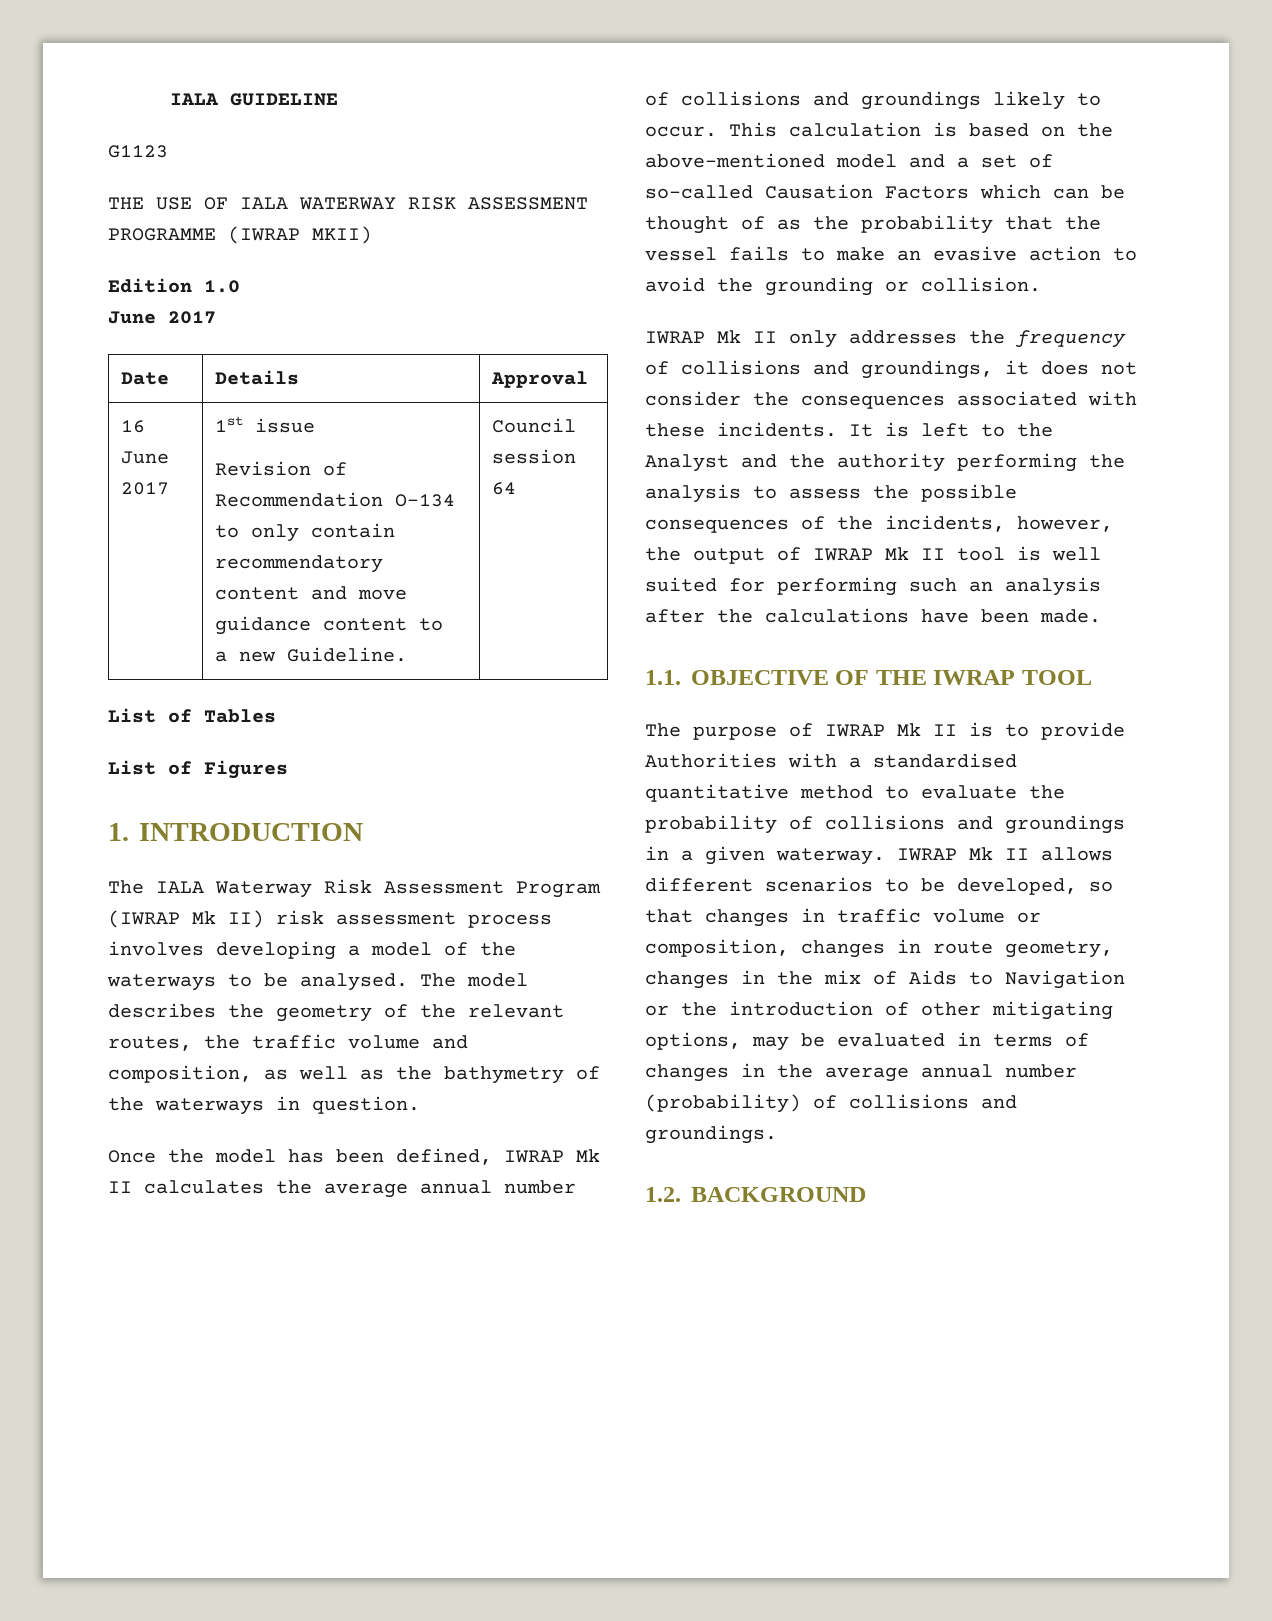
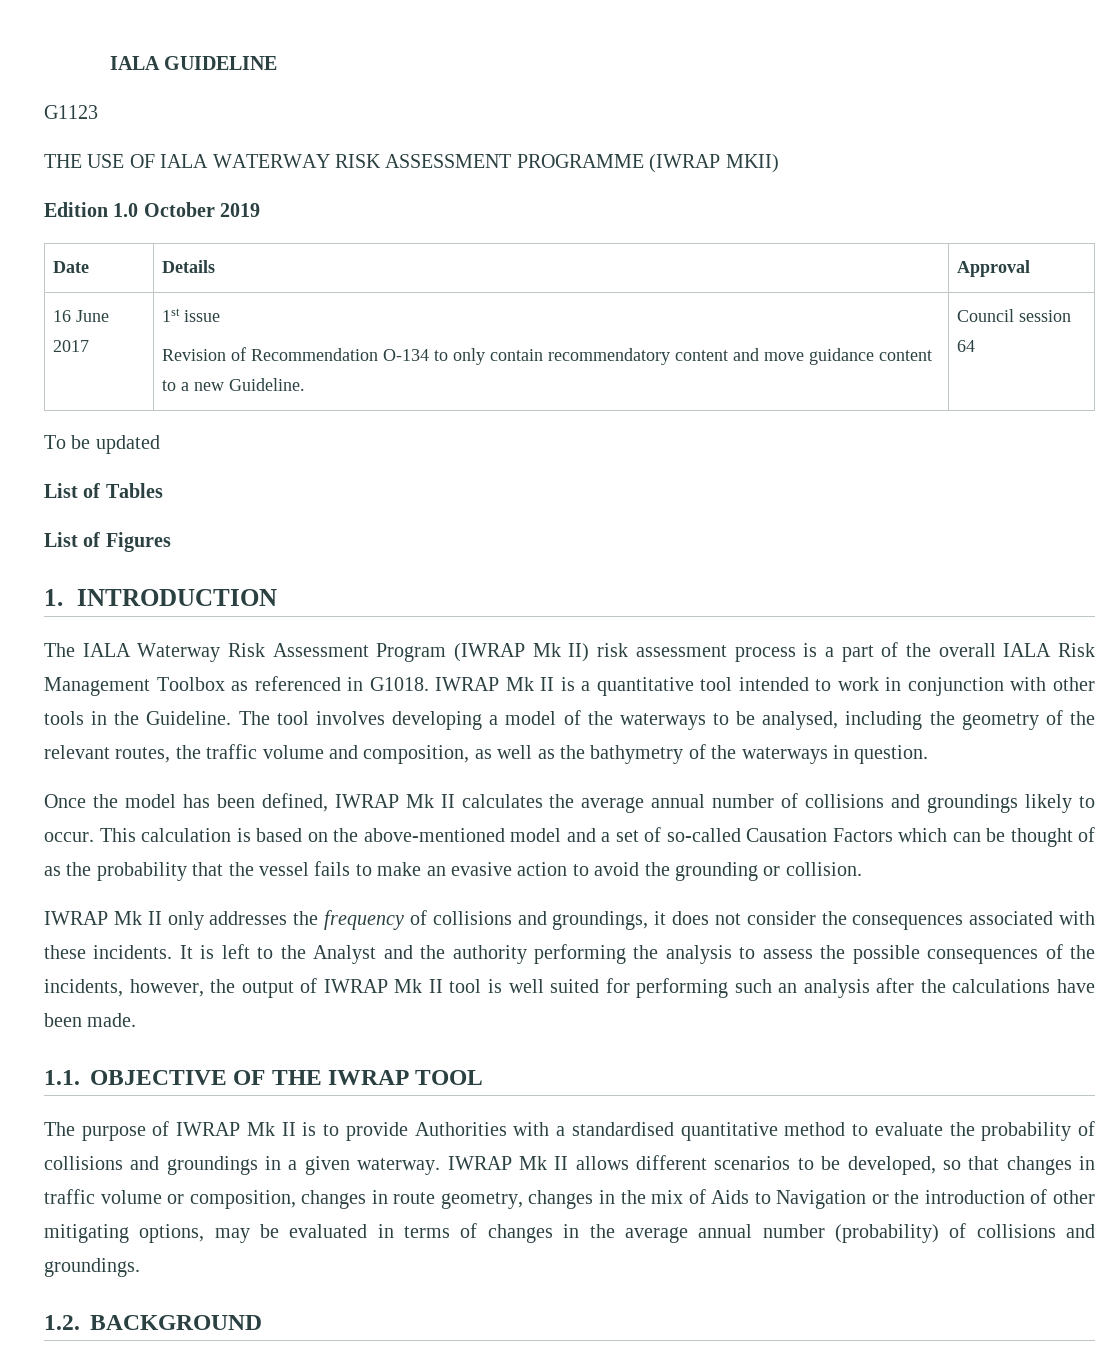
[108,311,216,324] // June 2017 -> [143,202,261,217] October 2019
(517, 488) none -> [44,435,160,454] // To be updated
(552, 921) none -> [803,642,1096,662] [44,676,1095,696] [44,711,309,725] is a part of the overall IALA Risk Management Toolbox as referenced in G1018. IWRAP Mk II is a quantitative tool intended to work in conjunction with other tools in the Guideline. The tool
[300,973,528,991] [108,1003,216,1018] analysed. The model describes -> [762,711,923,730] analysed, including

